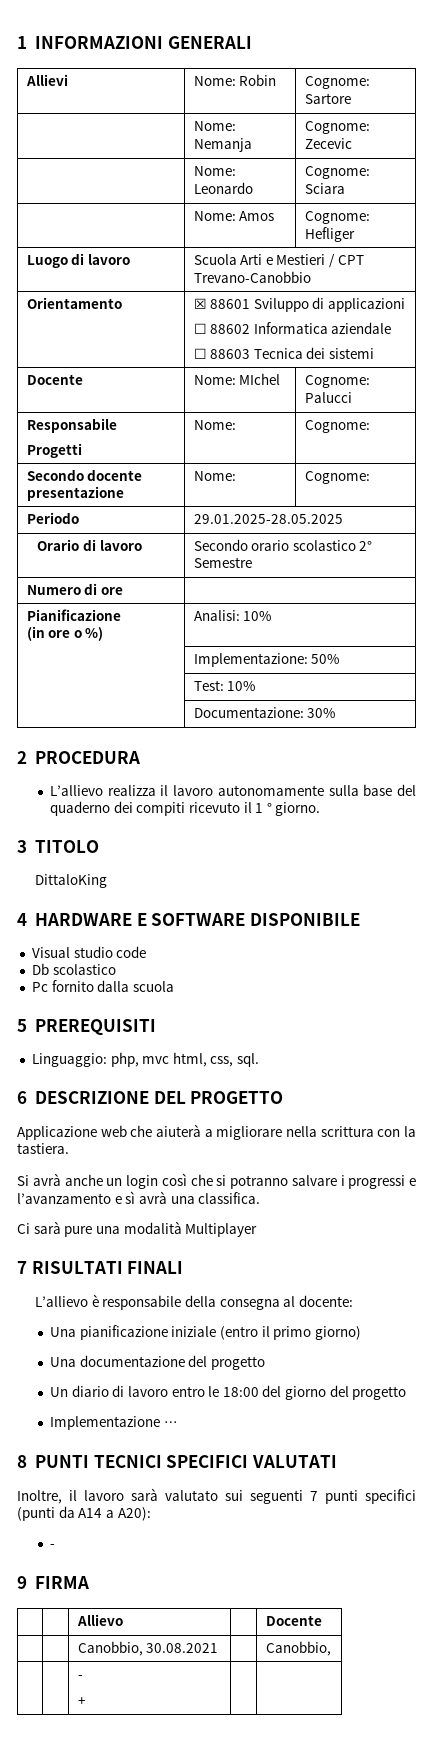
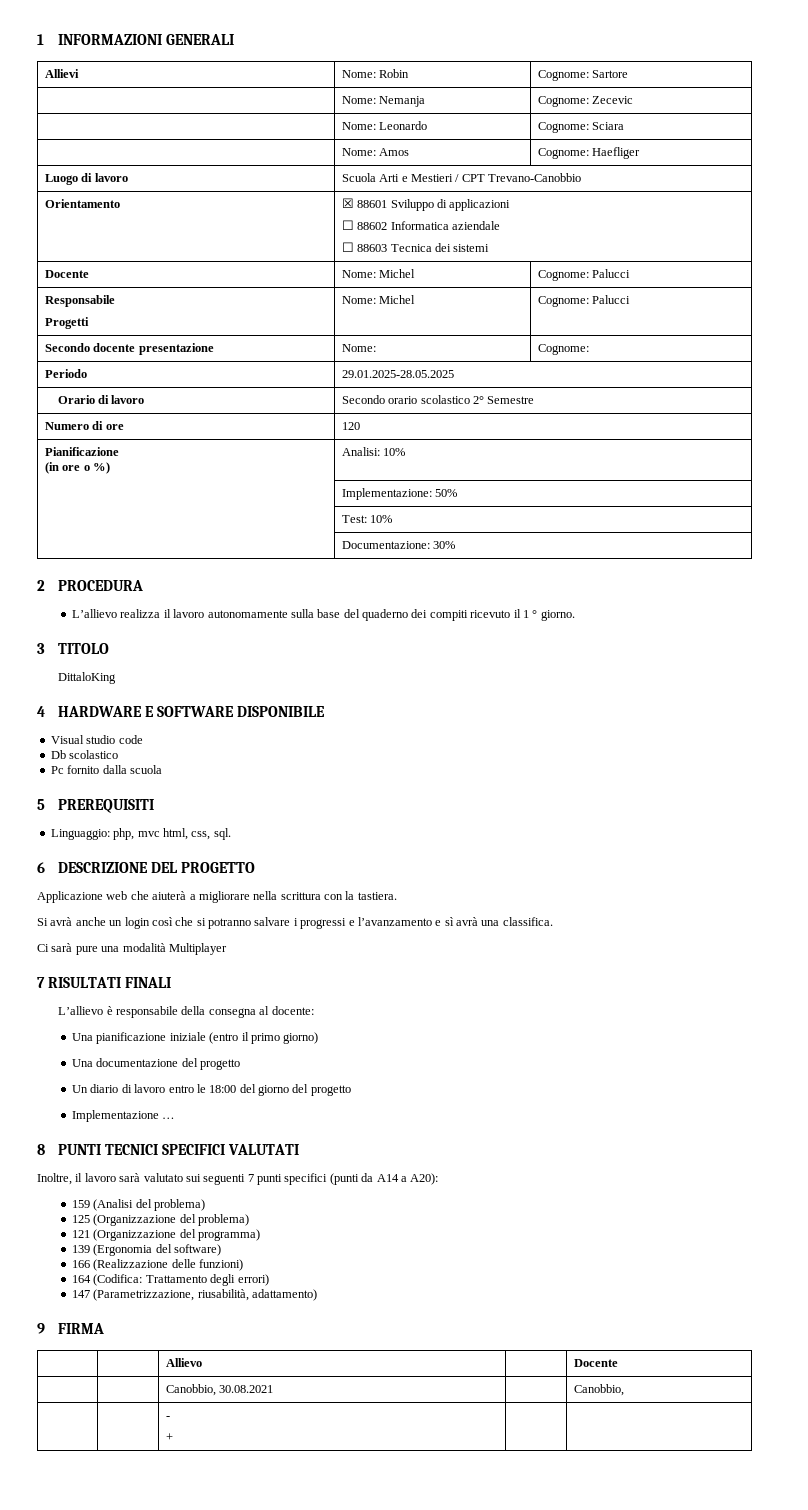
[304,227,355,242] Hefliger -> [592,147,641,159] Haefliger
[239,373,281,385] MIchel -> [379,269,416,278] Michel
[304,420,370,433] | Cognome: -> [379,295,416,304] [537,295,631,307] Michel | Cognome: Palucci
(123, 591) none -> [341,422,360,430] 120
[49,1544,55,1548] - -> [72,1199,206,1211] [72,1214,250,1226] [72,1229,261,1241] [72,1244,222,1256] [72,1259,244,1271] [72,1274,269,1286] [72,1289,318,1301] 159 (Analisi del problema) // 125 (Organizzazione del problema) // 121 (Organizzazione del programma) // 139 (Ergonomia del software) // 166 (Realizzazione delle funzioni) // 164 (Codifica: Trattamento degli errori) // 147 (Parametrizzazione, riusabilità, adattamento)

